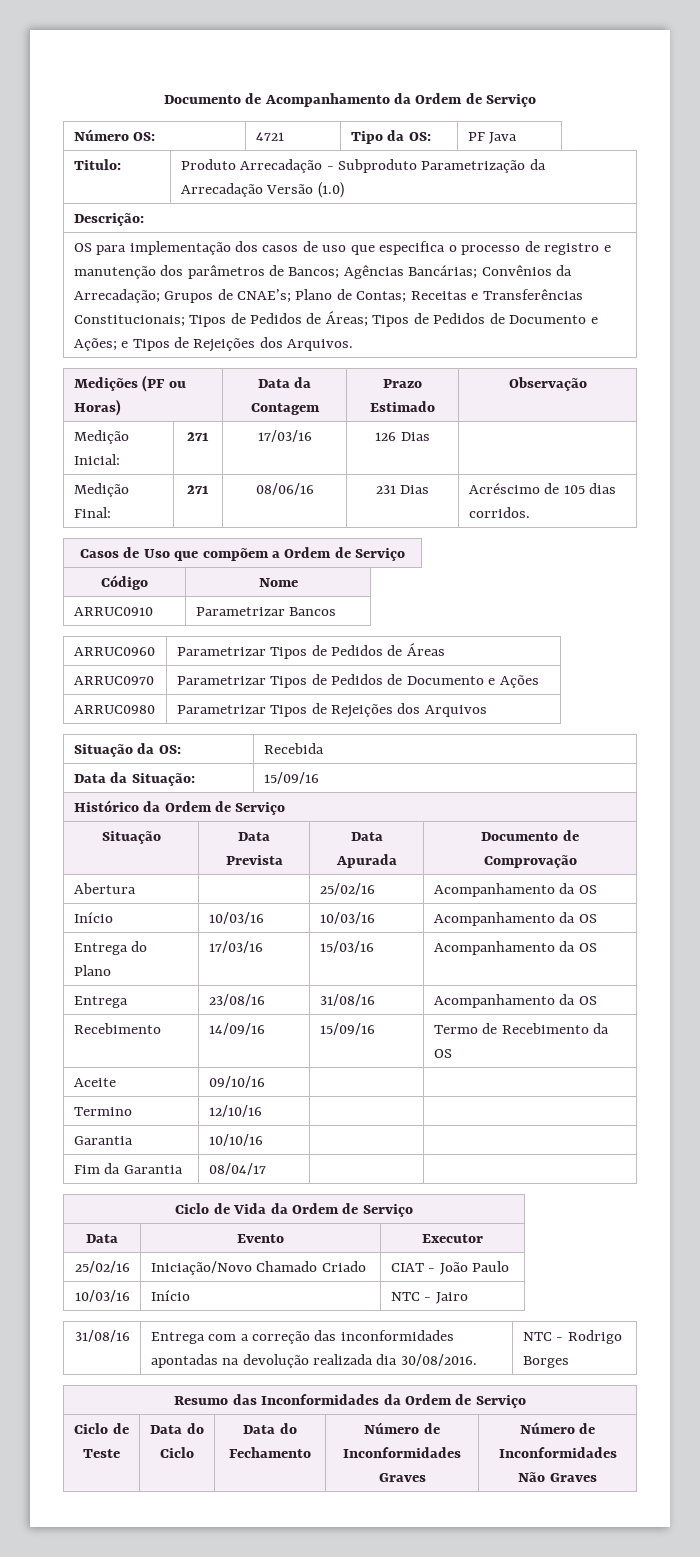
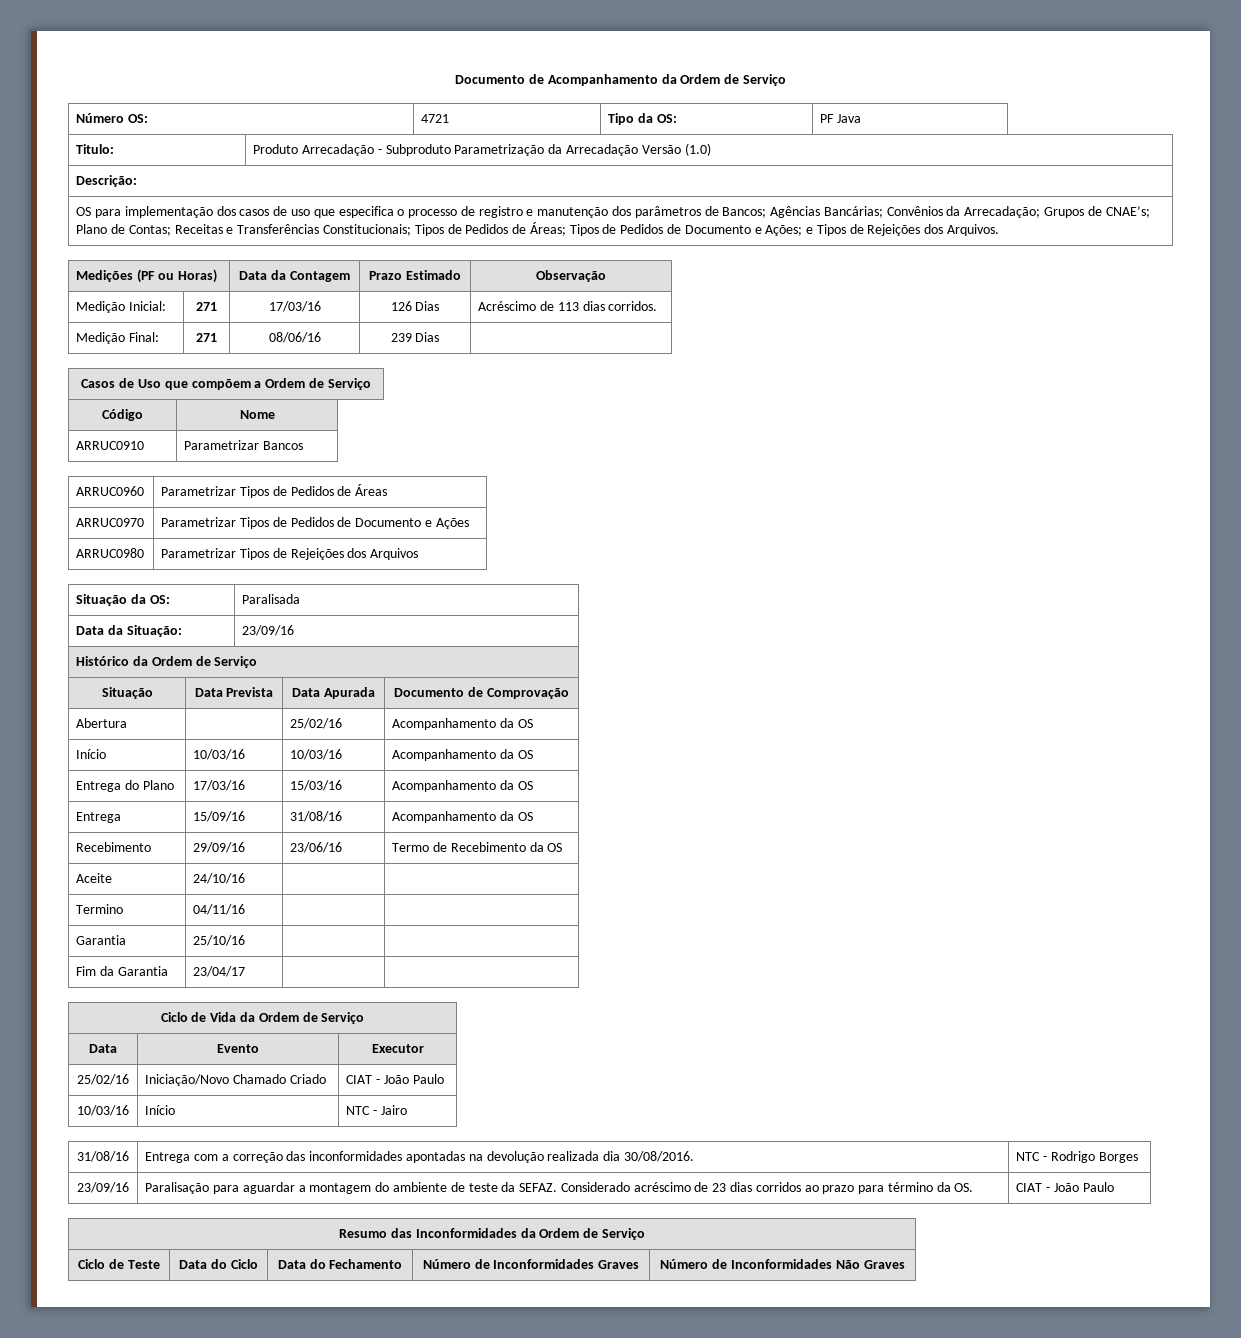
(430, 436) none -> [478,301,658,311] Acréscimo de 113 dias corridos.
[375,485,430,494] [468,483,617,494] [468,507,530,518] 231 Dias | Acréscimo de 105 dias corridos. -> [390,332,440,342] 239 Dias |
[263,743,324,754] Recebida -> [242,594,301,604] Paralisada
[263,772,319,784] 15/09/16 -> [242,625,295,636] 23/09/16
[208,994,265,1006] 23/08/16 -> [193,811,246,822] 15/09/16
[208,1023,265,1035] [319,1023,375,1035] 14/09/16 | 15/09/16 -> [193,842,246,853] [290,842,343,853] 29/09/16 | 23/06/16
[208,1076,265,1088] 09/10/16 -> [193,873,246,884] 24/10/16
[208,1105,262,1117] [73,1136,133,1145] [208,1134,263,1146] 12/10/16 | | // Garantia | 10/10/16 -> [193,904,246,915] [76,935,127,945] [193,935,246,946] 04/11/16 | | // Garantia | 25/10/16
[208,1163,266,1175] 08/04/17 -> [193,966,246,977] 23/04/17
(569, 1362) none -> [77,1182,129,1193] [145,1182,974,1194] [1016,1182,1114,1192] // 23/09/16 | Paralisação para aguardar a montagem do ambiente de teste da SEFAZ. Considerado acréscimo de 23 dias corridos ao prazo para término da OS. | CIAT - João Paulo

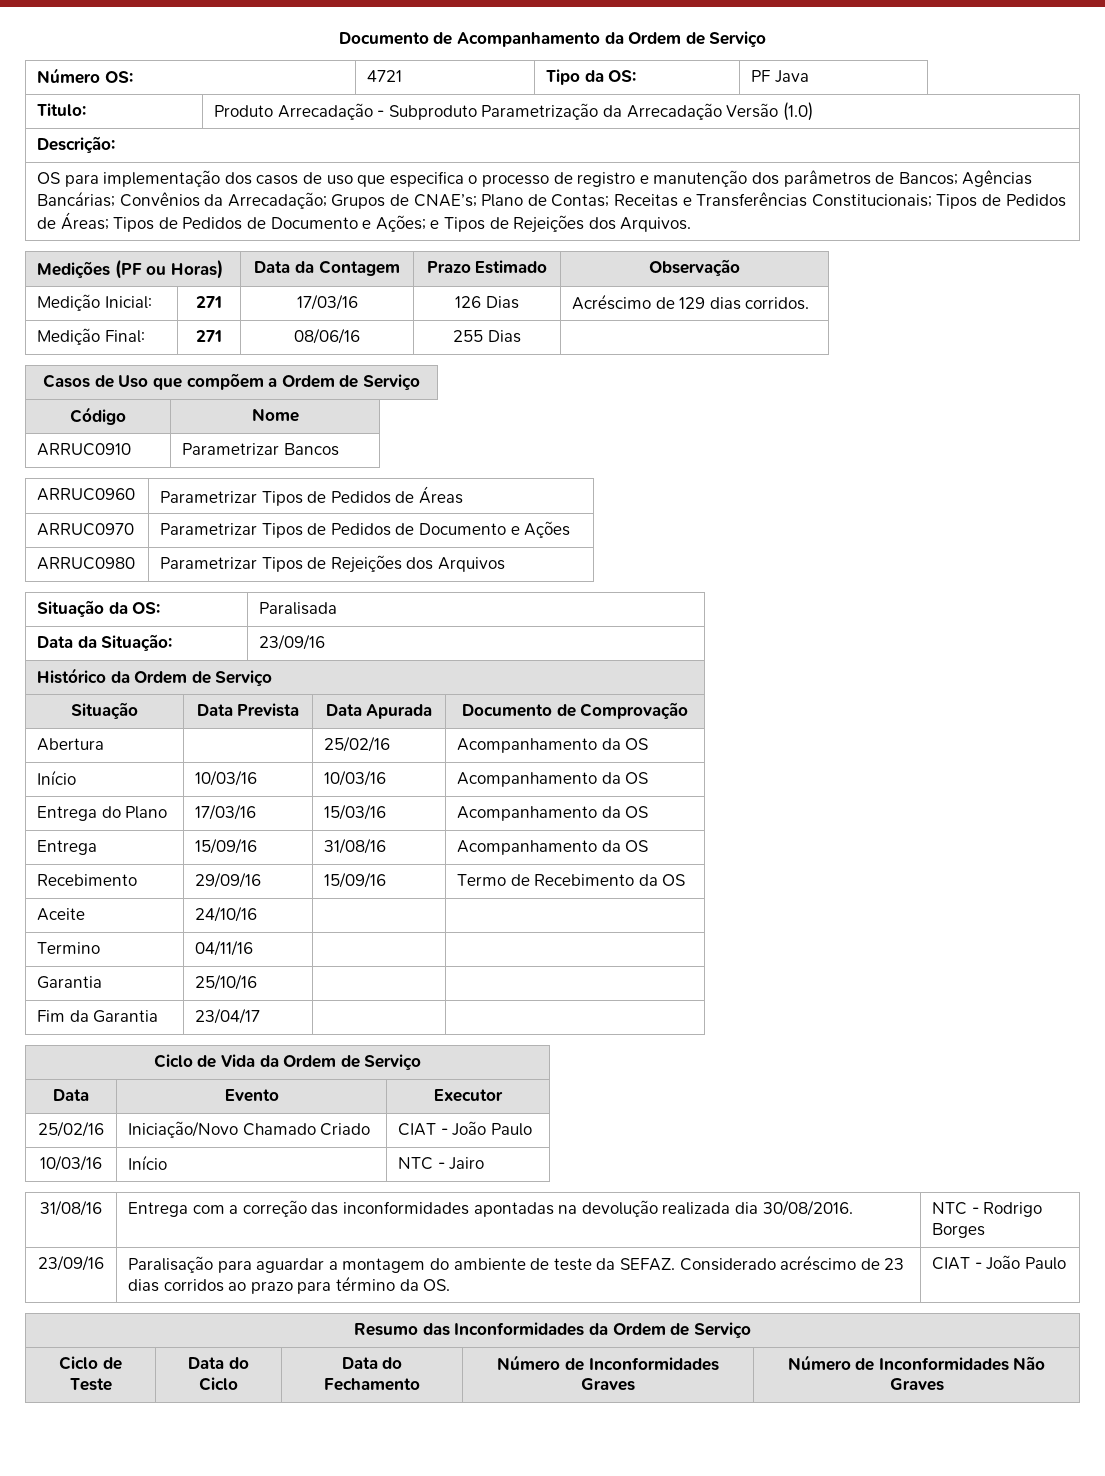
[557,302,579,311] 113 -> [679,297,706,309] 129
[390,333,412,342] 239 -> [453,330,484,342] 255
[290,842,343,853] 23/06/16 -> [324,872,387,888] 15/09/16

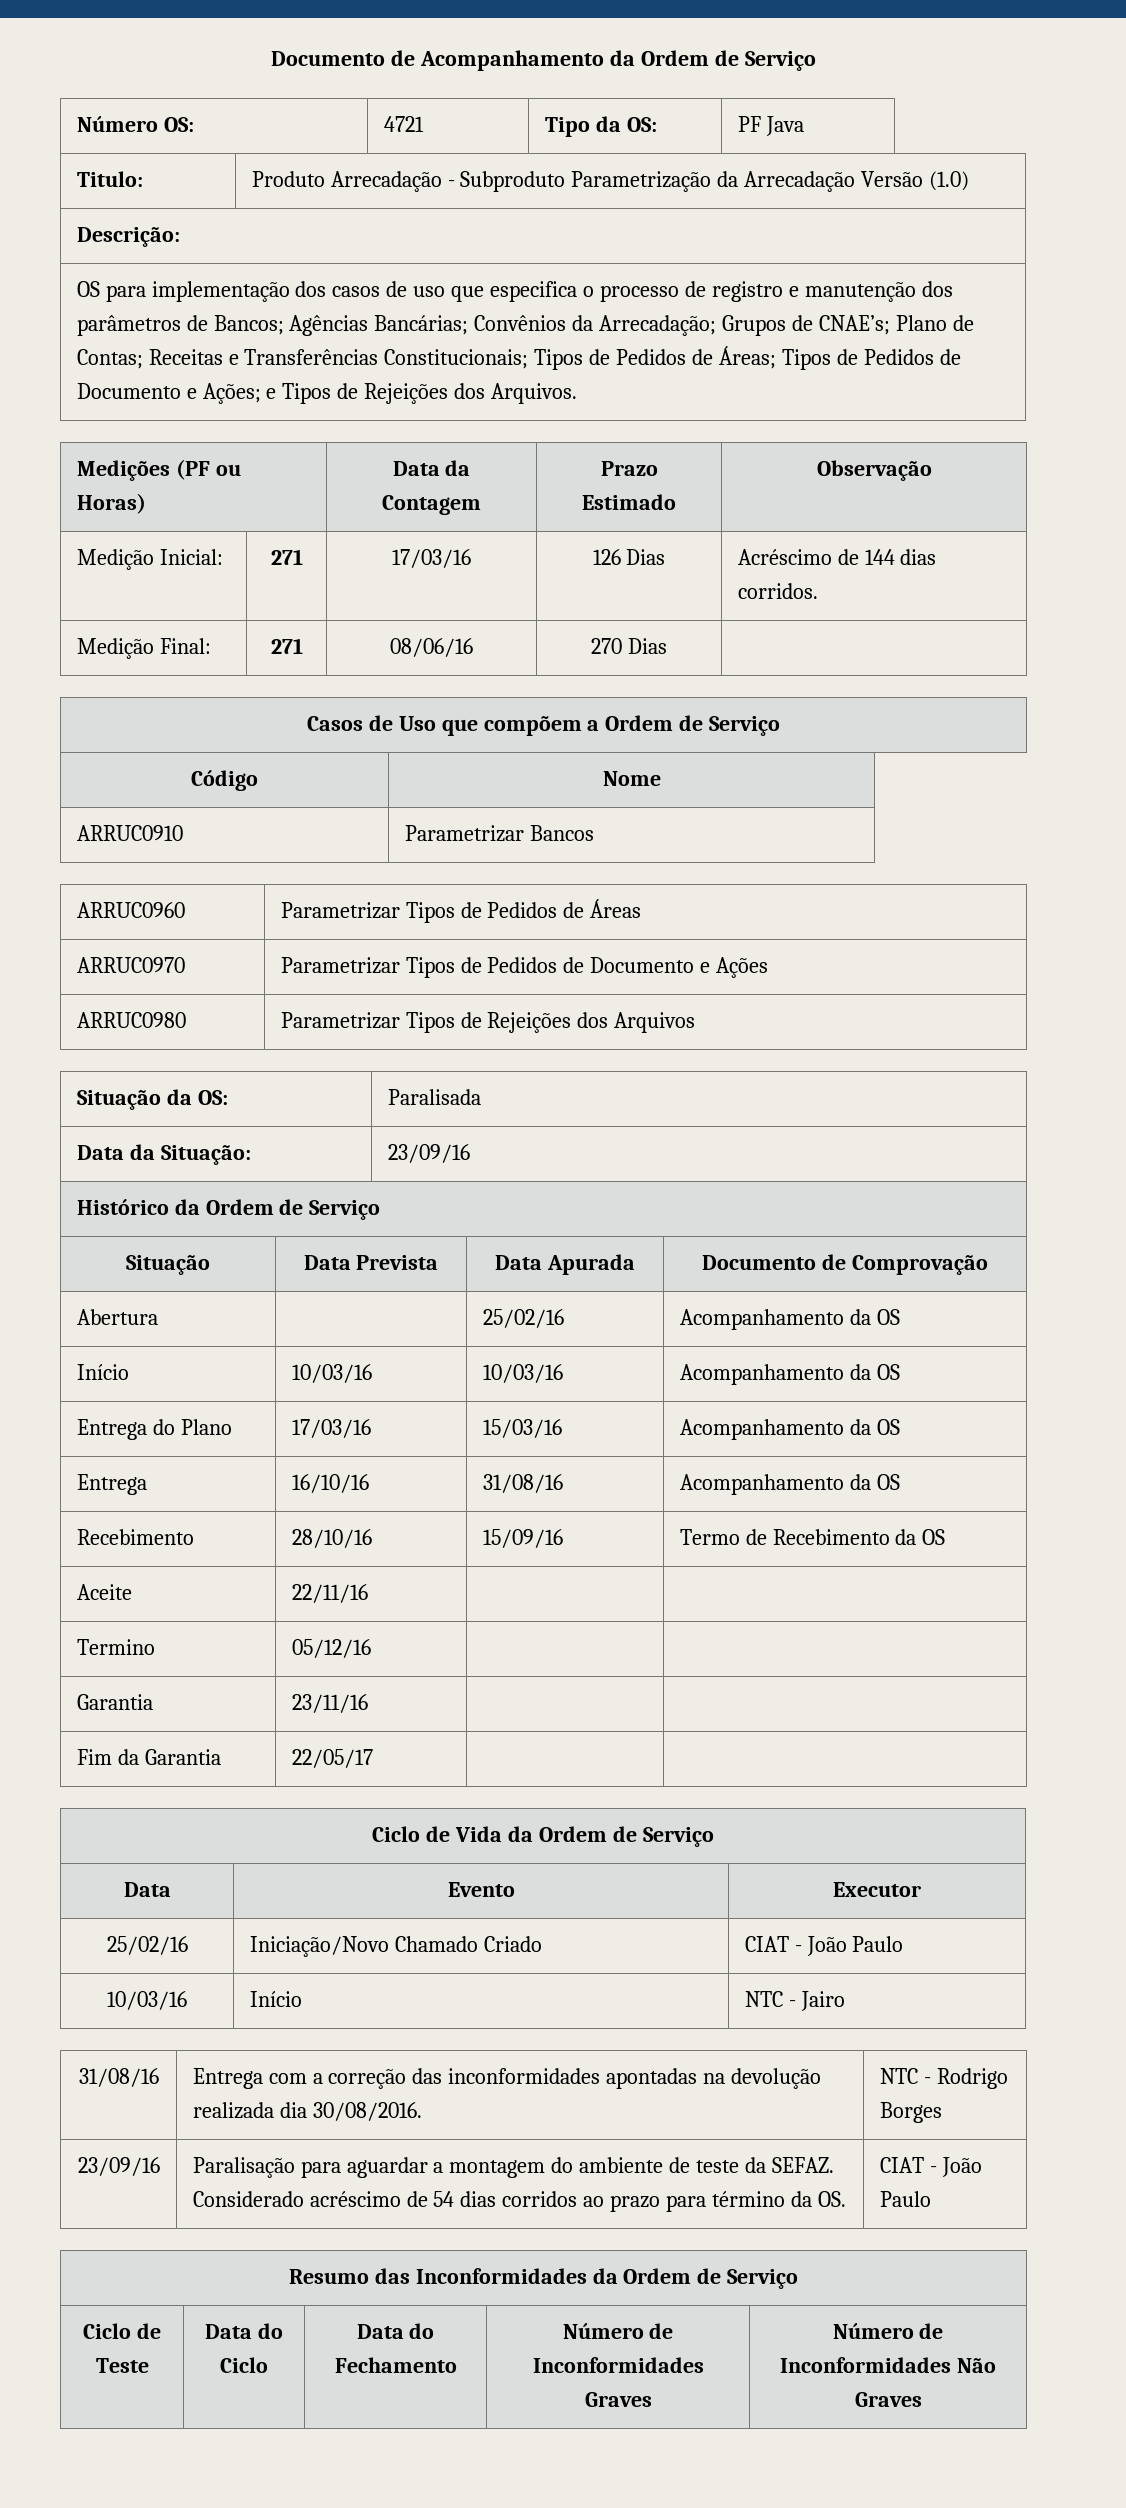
[679,297,706,309] 129 -> [864,549,895,565] 144
[453,330,484,342] 255 -> [591,638,623,654] 270
[195,838,258,854] 15/09/16 -> [291,1474,369,1493] 16/10/16
[195,872,262,888] 29/09/16 -> [291,1529,372,1548] 28/10/16
[195,906,258,922] 24/10/16 -> [291,1584,368,1603] 22/11/16
[195,940,254,956] [37,976,103,989] [195,974,258,990] 04/11/16 | | // Garantia | 25/10/16 -> [291,1639,371,1658] [76,1694,153,1710] [291,1694,368,1713] 05/12/16 | | // Garantia | 23/11/16
[195,1008,261,1024] 23/04/17 -> [291,1749,373,1768] 22/05/17
[884,1258,905,1270] 23 -> [433,2191,455,2207] 54

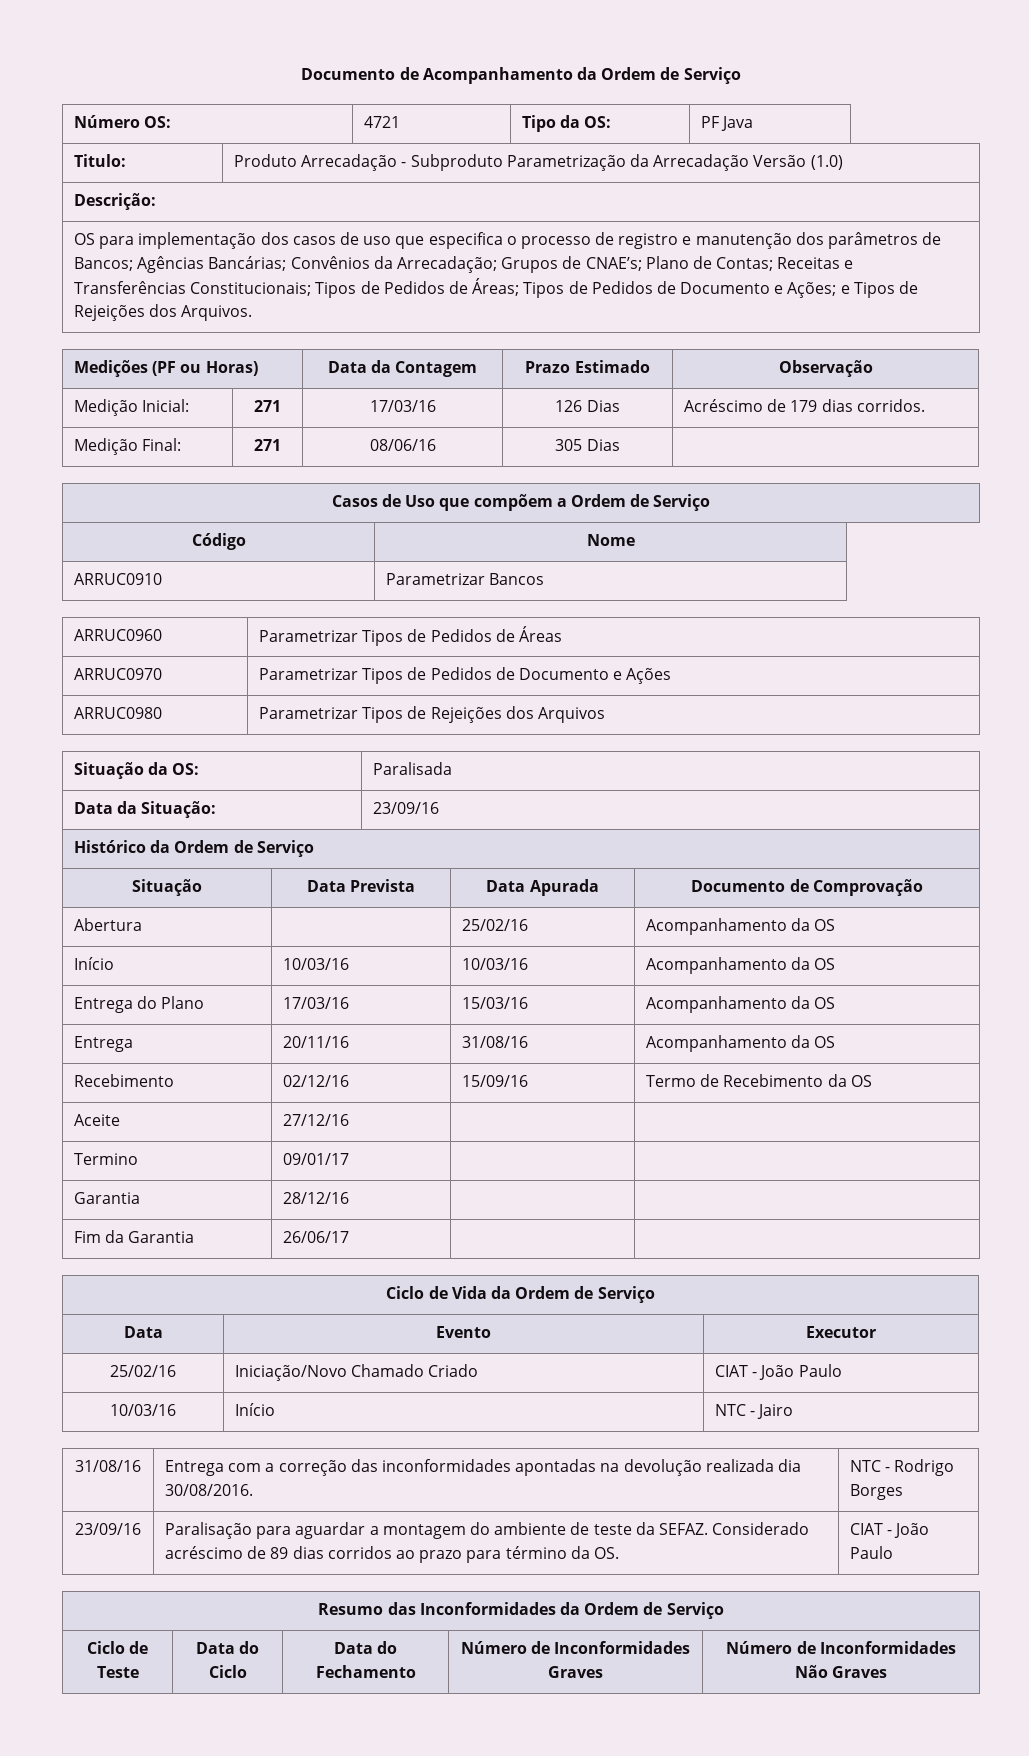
[864,549,895,565] 144 -> [790,400,818,412] 179
[591,638,623,654] 270 -> [555,439,583,451] 305
[291,1474,369,1493] 16/10/16 -> [283,1036,350,1048] 20/11/16
[291,1529,372,1548] 28/10/16 -> [283,1075,350,1087] 02/12/16
[291,1584,368,1603] 22/11/16 -> [283,1114,350,1126] 27/12/16
[291,1639,371,1658] [76,1694,153,1710] [291,1694,368,1713] 05/12/16 | | // Garantia | 23/11/16 -> [283,1153,350,1165] [74,1192,141,1204] [283,1192,350,1204] 09/01/17 | | // Garantia | 28/12/16
[291,1749,373,1768] 22/05/17 -> [283,1231,350,1243] 26/06/17
[433,2191,455,2207] 54 -> [270,1547,289,1559] 89

